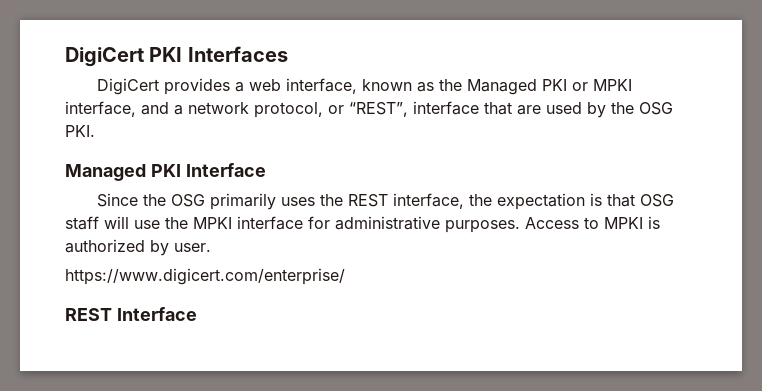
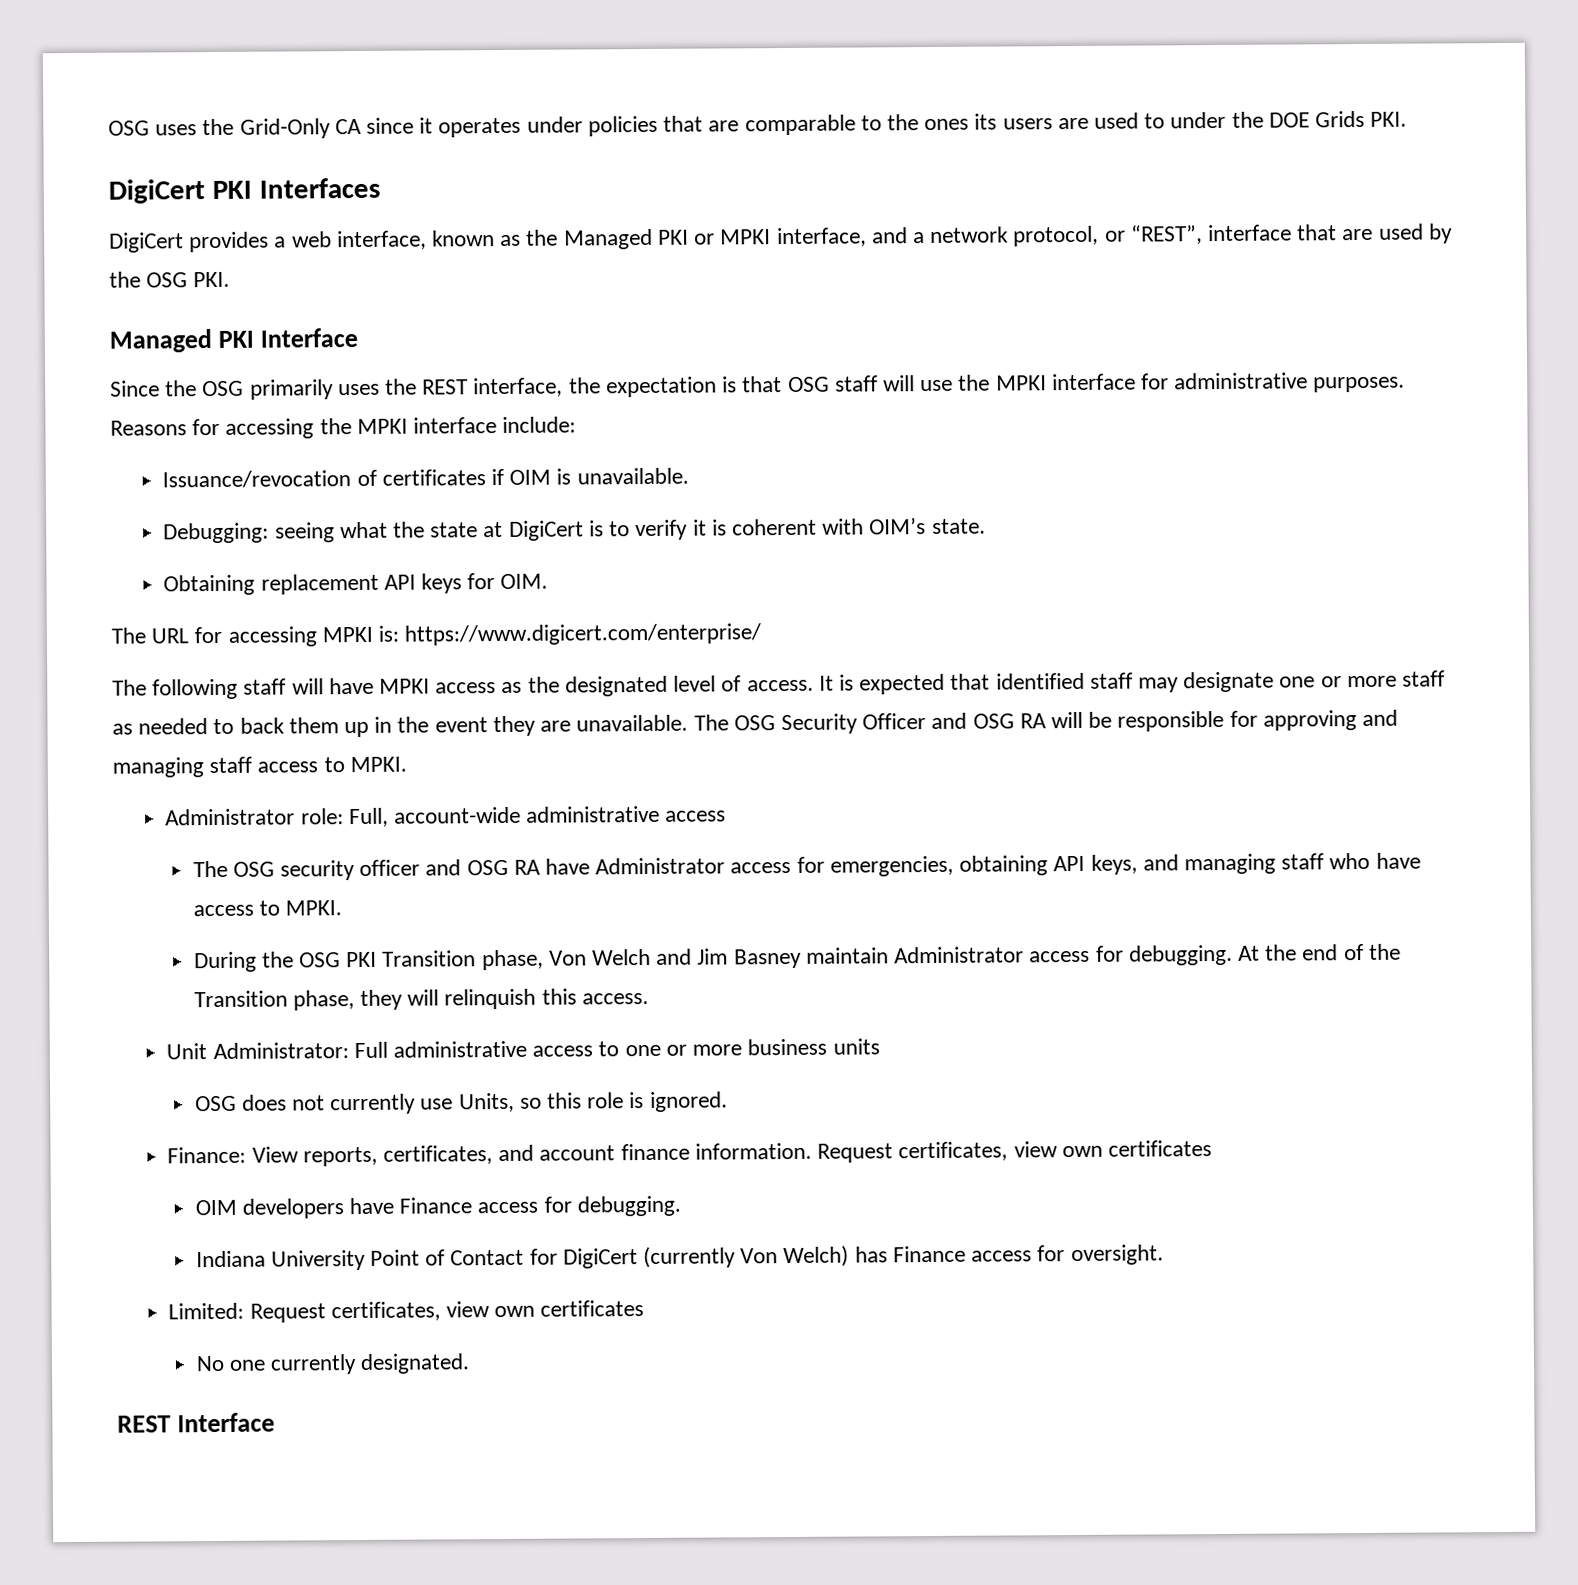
(65, 57) none -> [108,110,1408,139] OSG uses the Grid-Only CA since it operates under policies that are comparable to the ones its users are used to under the DOE Grids PKI. //
[525,216,660,229] [65,239,211,256] [65,268,345,285] Access to MPKI is authorized by user. // https://www.digicert.com/enterprise/ -> [110,416,577,439] [162,467,689,489] [163,517,986,544] [163,573,549,596] [111,623,762,647] [112,670,1446,700] [112,709,1399,738] [112,756,407,778] [165,805,727,828] [192,852,1421,881] [192,900,342,917] [193,943,1401,973] [193,988,649,1011] [166,1038,880,1060] [194,1091,728,1115] [167,1140,1212,1167] [194,1195,681,1219] [195,1244,1164,1271] [168,1300,645,1323] [195,1353,471,1375] Reasons for accessing the MPKI interface include: // Issuance/revocation of certificates if OIM is unavailable. // Debugging: seeing what the state at DigiCert is to verify it is coherent with OIM’s state. // Obtaining replacement API keys for OIM. // The URL for accessing MPKI is: https://www.digicert.com/enterprise/ // The following staff will have MPKI access as the designated level of access. It is expected that identified staff may designate one or more staff as needed to back them up in the event they are unavailable. The OSG Security Officer and OSG RA will be responsible for approving and managing staff access to MPKI. // Administrator role: Full, account-wide administrative access // The OSG security officer and OSG RA have Administrator access for emergencies, obtaining API keys, and managing staff who have access to MPKI. // During the OSG PKI Transition phase, Von Welch and Jim Basney maintain Administrator access for debugging. At the end of the Transition phase, they will relinquish this access. // Unit Administrator: Full administrative access to one or more business units // OSG does not currently use Units, so this role is ignored. // Finance: View reports, certificates, and account finance information. Request certificates, view own certificates // OIM developers have Finance access for debugging. // Indiana University Point of Contact for DigiCert (currently Von Welch) has Finance access for oversight. // Limited: Request certificates, view own certificates // No one currently designated.

